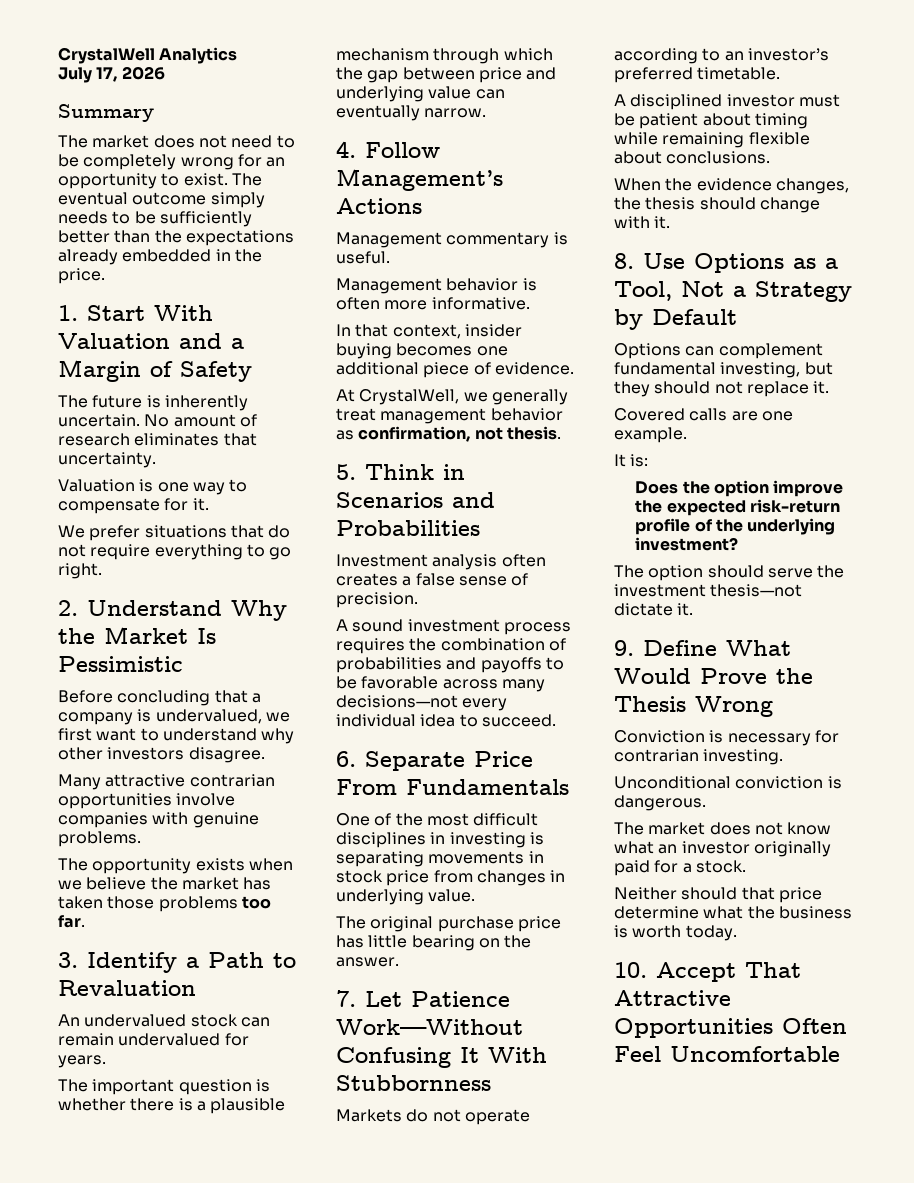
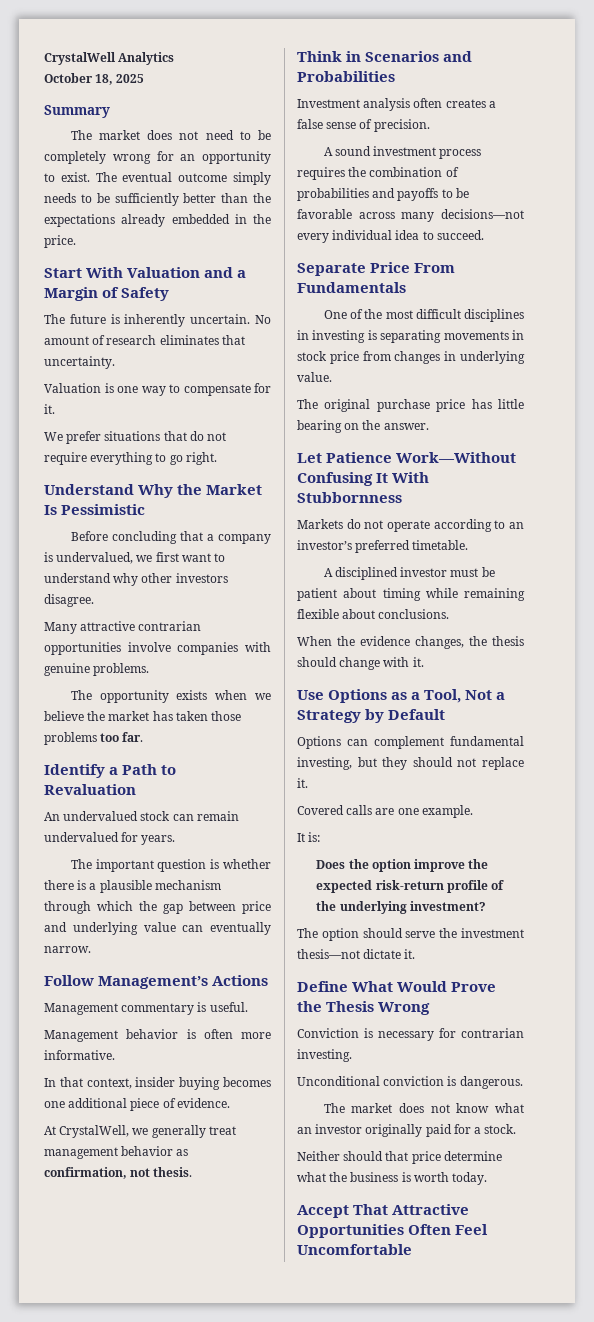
[58,66,165,83] July 17, 2026 -> [44,73,145,85] October 18, 2025
[58,305,78,321] 1. -> (76, 241) none
[58,600,78,616] 2. -> (217, 458) none
[58,952,78,968] 3. -> (144, 737) none
[336,141,356,158] 4. -> (91, 949) none
[336,464,356,480] 5. -> (193, 1172) none
[336,751,356,767] 6. -> (484, 235) none
[336,990,356,1007] 7. -> (429, 426) none
[614,253,634,269] 8. -> (424, 662) none
[614,640,634,656] 9. -> (416, 954) none
[614,962,647,978] 10. -> (488, 1178) none

